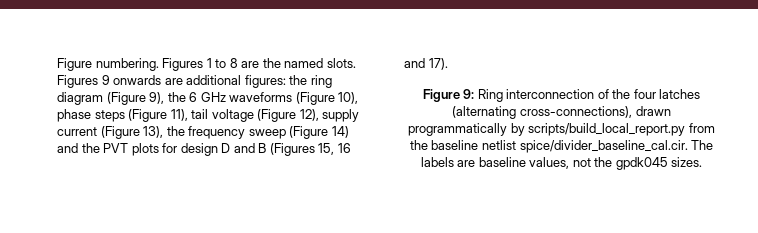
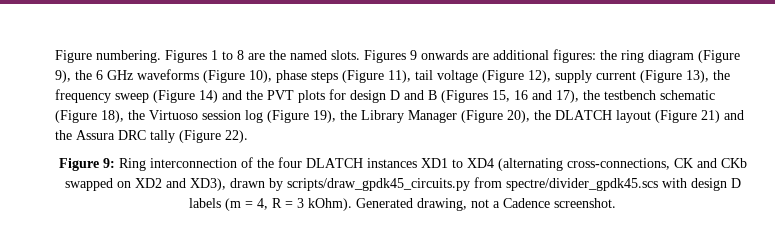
[428,58,448,70] 17). -> [556,90,715,103] [55,110,744,123] [55,130,248,143] 17), the testbench schematic (Figure 18), the Virtuoso session log (Figure 19), the Library Manager (Figure 20), the DLATCH layout (Figure 21) and the Assura DRC tally (Figure 22).
[659,89,701,99] [452,106,671,119] [408,123,715,136] [409,140,714,153] [420,157,703,170] latches (alternating cross-connections), drawn programmatically by scripts/build_local_report.py from the baseline netlist spice/divider_baseline_cal.cir. The labels are baseline values, not the gpdk045 sizes. -> [305,158,747,171] [64,177,741,191] [189,198,616,211] DLATCH instances XD1 to XD4 (alternating cross-connections, CK and CKb swapped on XD2 and XD3), drawn by scripts/draw_gpdk45_circuits.py from spectre/divider_gpdk45.scs with design D labels (m = 4, R = 3 kOhm). Generated drawing, not a Cadence screenshot.

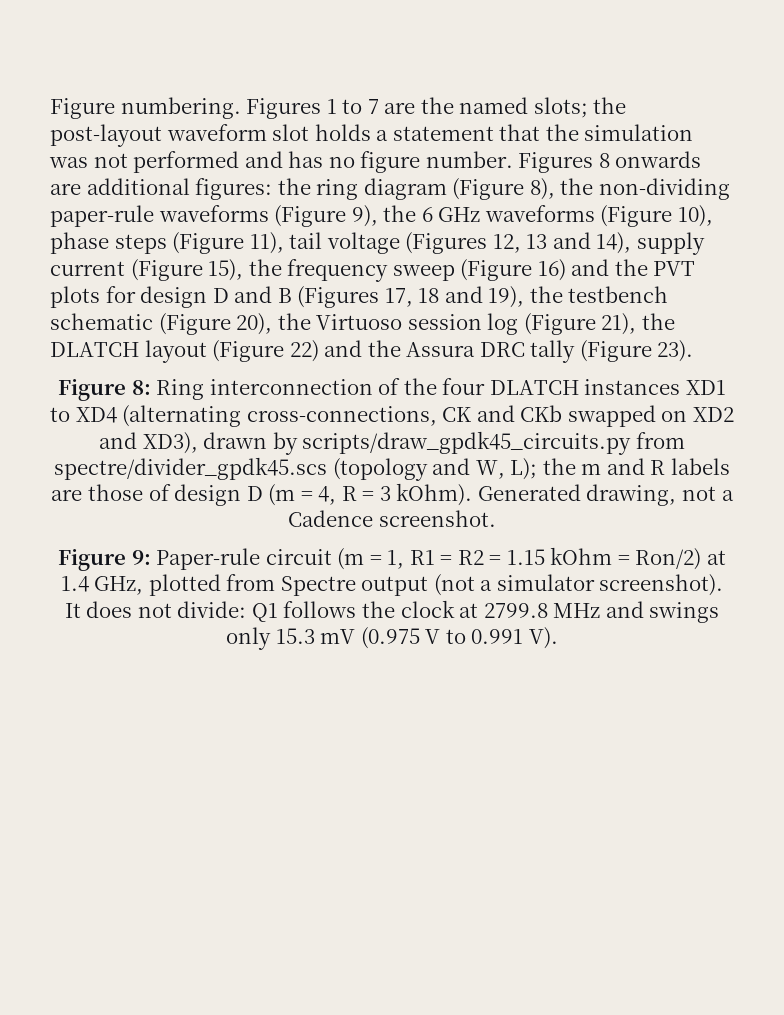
[237,50,244,60] 8 -> [367,99,379,114] 7
[331,50,417,63] slots. Figures 9 -> [533,97,627,118] [50,124,694,147] [49,151,610,173] slots; the post-layout waveform slot holds a statement that the simulation was not performed and has no figure number. Figures 8
(740, 56) none -> [529,178,730,200] [50,205,347,227] 8), the non-dividing paper-rule waveforms (Figure
[482,70,551,83] (Figure 12), -> [405,232,632,254] (Figures 12, 13 and 14),
[686,70,709,83] 13), -> [208,259,244,281] 15),
[199,90,218,103] 14) -> [537,259,566,281] 16)
[492,90,579,103] 15, 16 and 17), -> [384,286,525,308] 17, 18 and 19),
[101,110,124,123] 18), -> [236,313,273,335] 20),
[313,110,530,123] 19), the Library Manager (Figure 20), -> [601,313,637,335] 21),
[701,110,720,123] 21) -> [289,340,319,362] 22)
[225,130,248,143] [58,158,115,171] 22). // Figure 9: -> [657,340,694,362] [58,379,151,401] 23). // Figure 8:
[661,178,741,191] [189,198,221,208] with design D labels -> [332,458,730,481] [51,484,263,506] (topology and W, L); the m and R labels are those of design D
(616, 203) none -> [57,547,727,571] [60,574,724,596] [64,600,720,623] [226,627,558,650] // Figure 9: Paper-rule circuit (m = 1, R1 = R2 = 1.15 kOhm = Ron/2) at 1.4 GHz, plotted from Spectre output (not a simulator screenshot). It does not divide: Q1 follows the clock at 2799.8 MHz and swings only 15.3 mV (0.975 V to 0.991 V).

